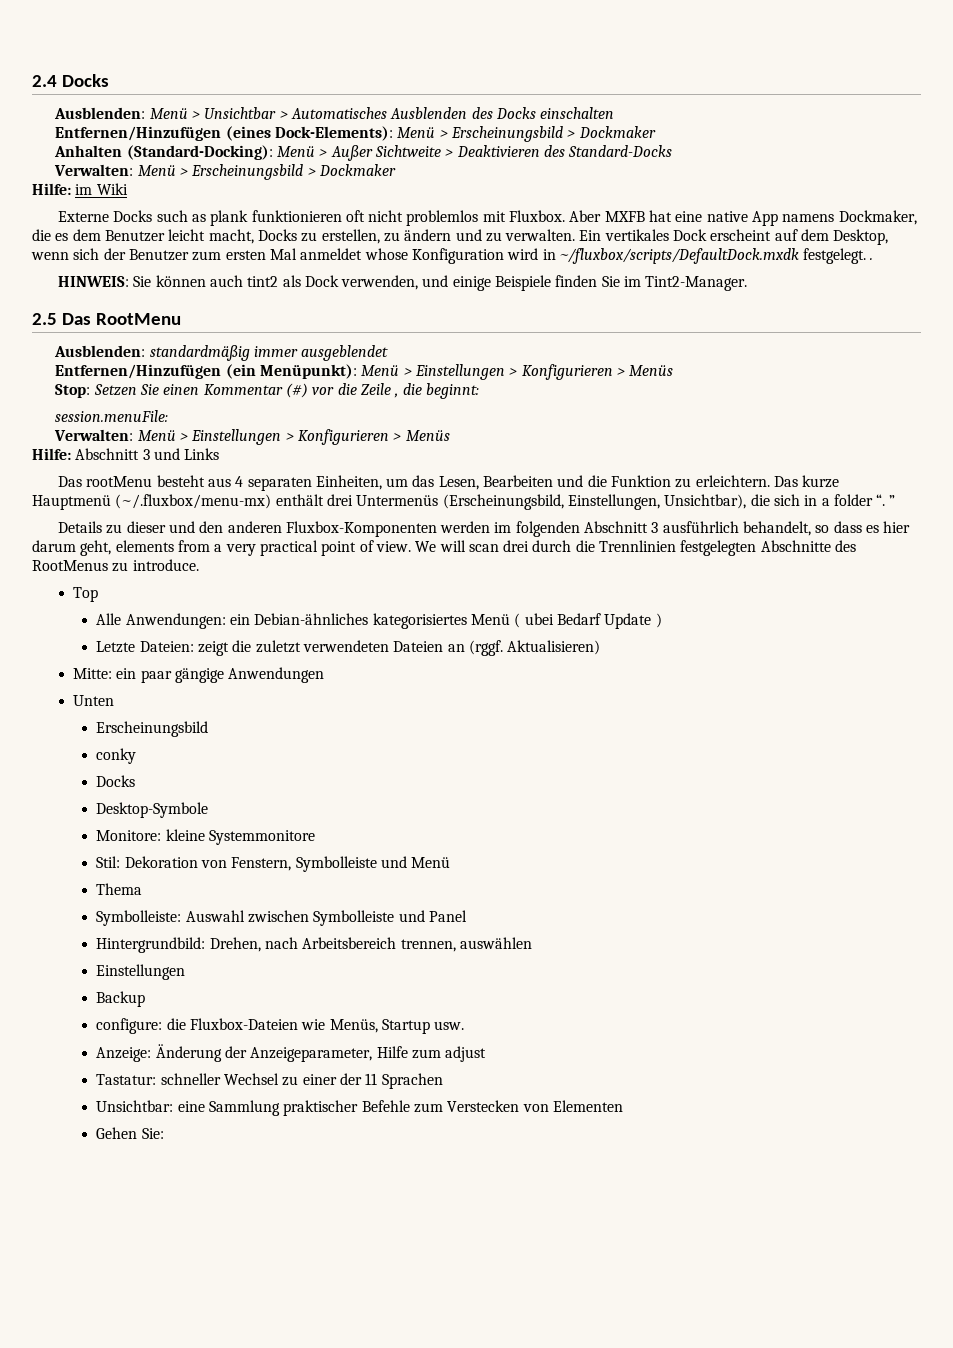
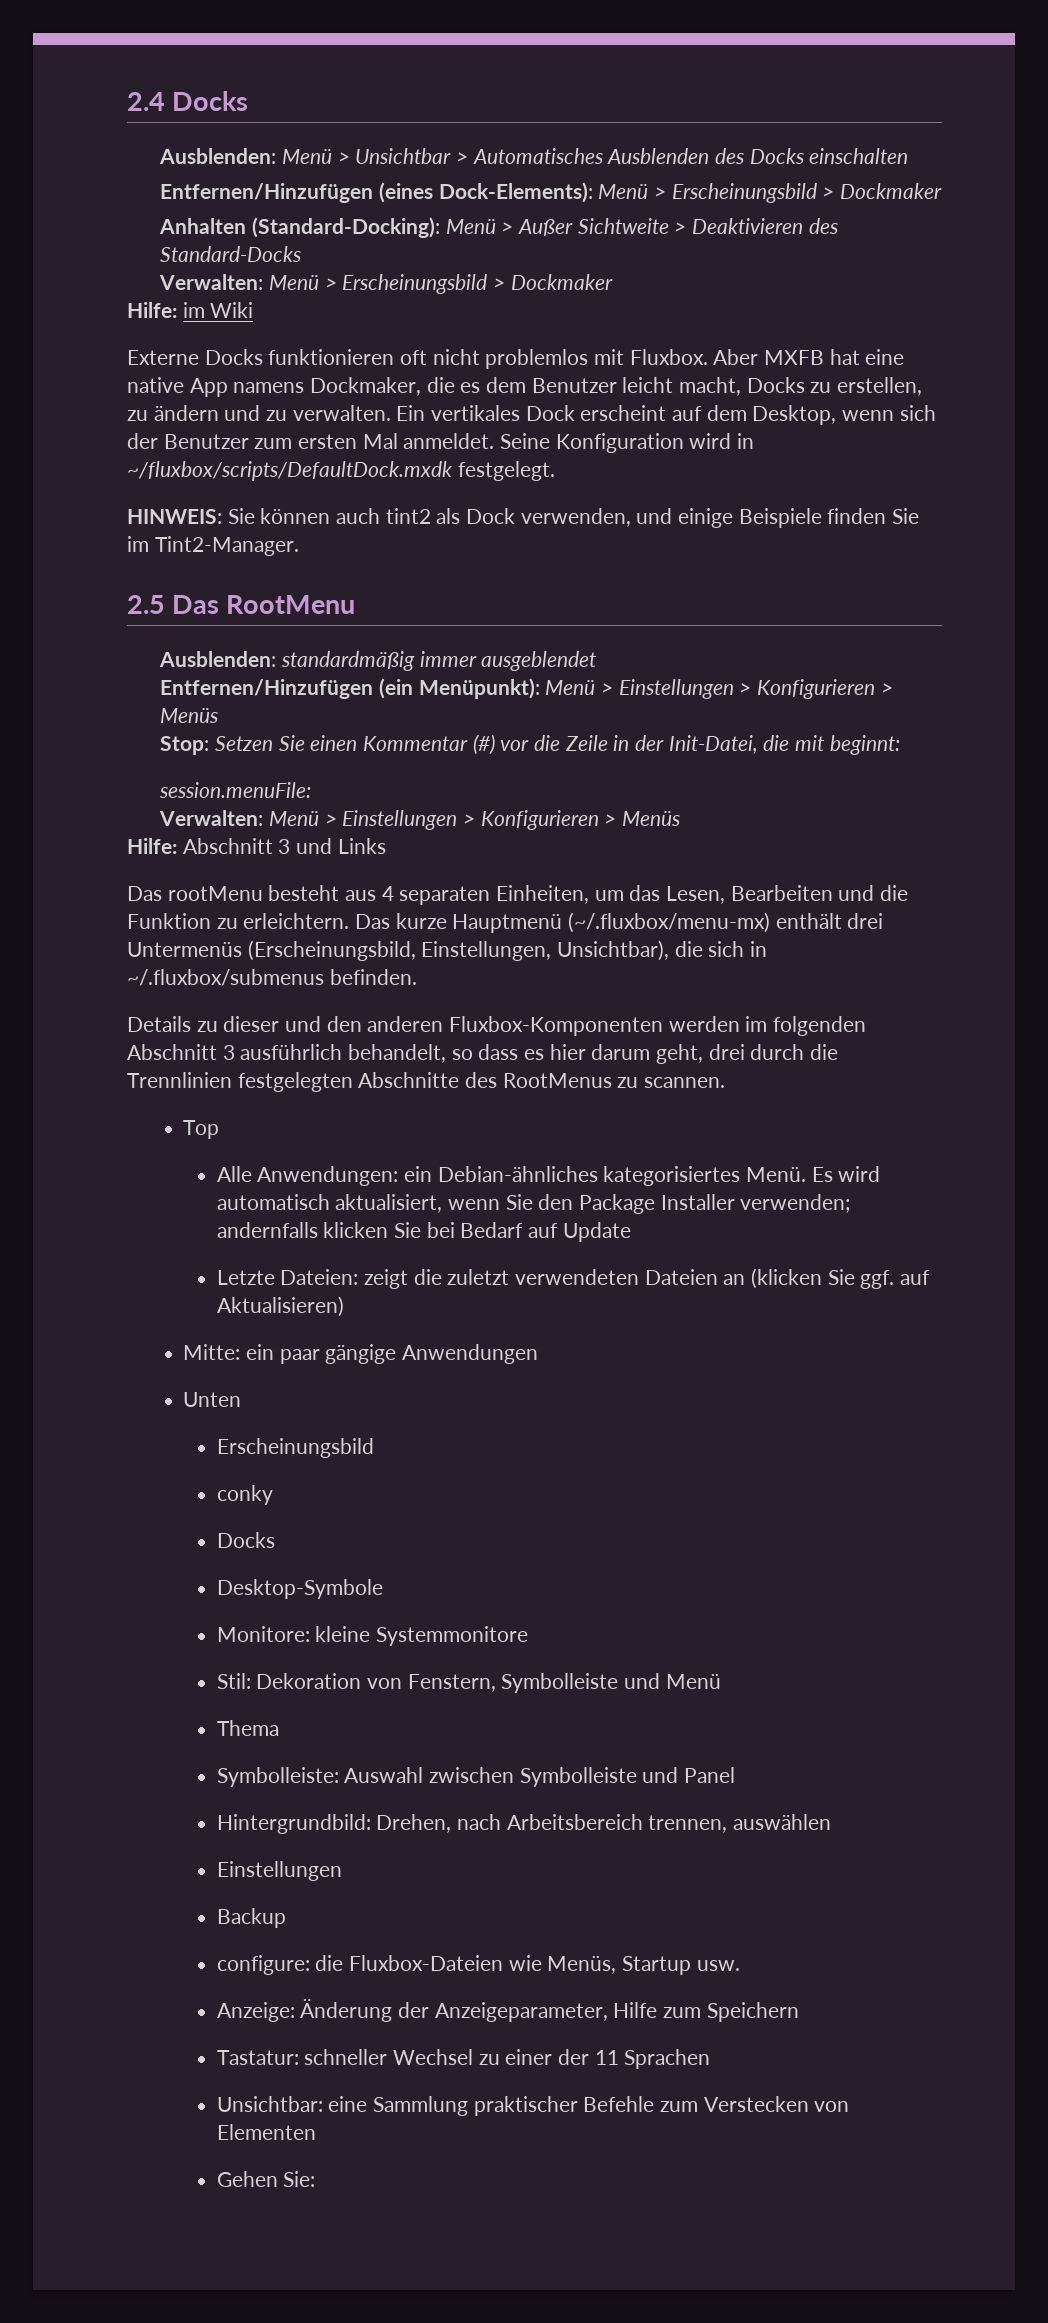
[156,210,249,226] such as plank -> (263, 357) none
[300,248,408,260] anmeldet whose -> [403,433,551,449] anmeldet. Seine
[870,258,874,260] . -> (555, 471) none
[394,383,422,398] , die -> [613,735,826,754] in der Init-Datei, die mit
[821,494,896,506] a folder “. ” -> [127,969,417,986] ~/.fluxbox/submenus befinden.
[115,540,499,556] elements from a very practical point of view. We will scan -> (704, 1054) none
[132,559,199,571] introduce. -> [644,1077,726,1088] scannen.
[471,613,602,628] Menü ( ubei Bedarf -> [746,1166,881,1182] [216,1194,851,1214] [216,1222,559,1238] Menü. Es wird automatisch aktualisiert, wenn Sie den Package Installer verwenden; andernfalls klicken Sie bei Bedarf auf
[655,613,662,628] ) -> (631, 1232) none
[469,640,504,656] (rggf. -> [751,1268,931,1289] (klicken Sie ggf. auf
[445,1046,487,1062] adjust -> [706,2002,799,2022] Speichern

